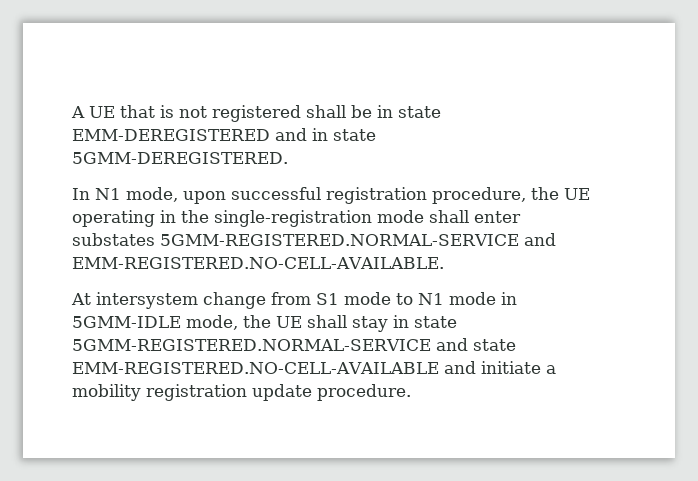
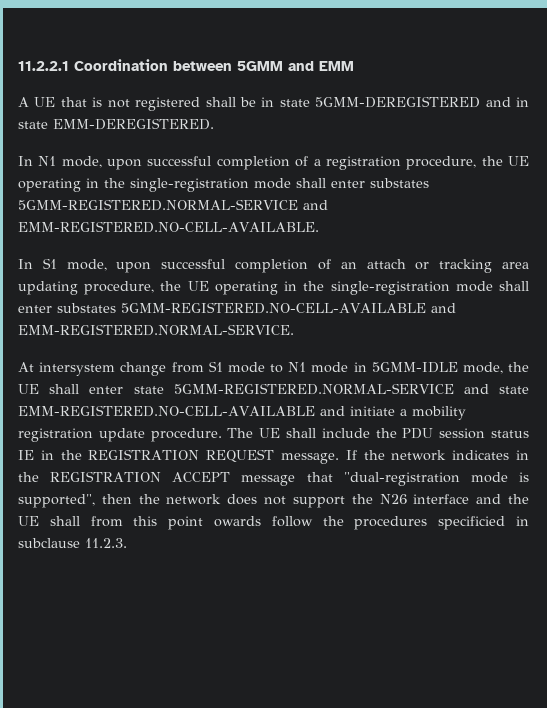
(71, 112) none -> [18,59,354,71] 11.2.2.1 Coordination between 5GMM and EMM //
[72,129,270,141] EMM-DEREGISTERED -> [315,96,481,108] 5GMM-DEREGISTERED
[72,152,288,164] 5GMM-DEREGISTERED. -> [53,118,214,130] EMM-DEREGISTERED.
(321, 193) none -> [216,156,321,170] completion of a
(444, 263) none -> [18,258,529,273] [18,281,529,295] [18,302,456,314] [18,324,294,336] // In S1 mode, upon successful completion of an attach or tracking area updating procedure, the UE operating in the single-registration mode shall enter substates 5GMM-REGISTERED.NO-CELL-AVAILABLE and EMM-REGISTERED.NORMAL-SERVICE.
[352,315,409,332] stay in -> [89,386,124,394] enter
(411, 392) none -> [227,428,530,439] [18,449,529,464] [18,471,529,486] [18,494,529,508] [18,516,529,530] [18,538,127,548] The UE shall include the PDU session status IE in the REGISTRATION REQUEST message. If the network indicates in the REGISTRATION ACCEPT message that "dual-registration mode is supported", then the network does not support the N26 interface and the UE shall from this point owards follow the procedures specificied in subclause 11.2.3.

